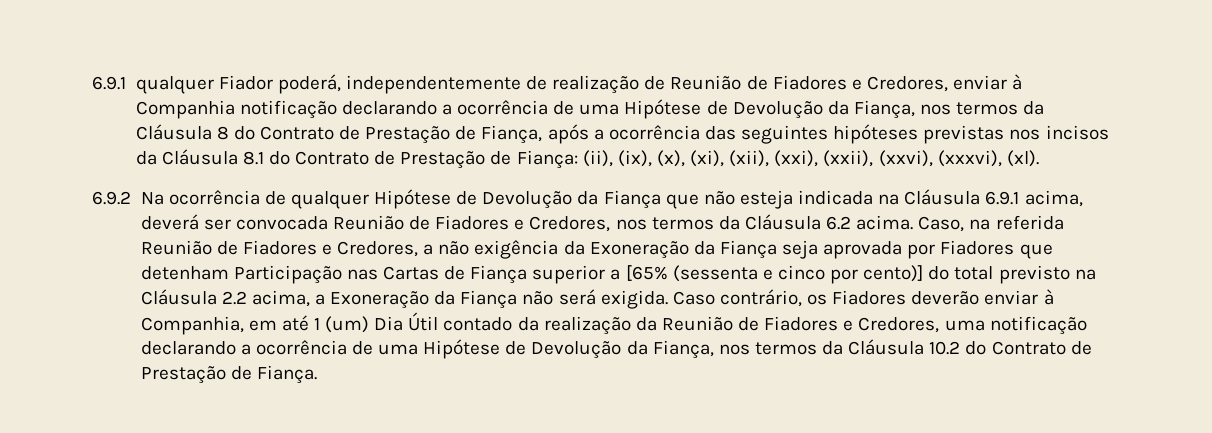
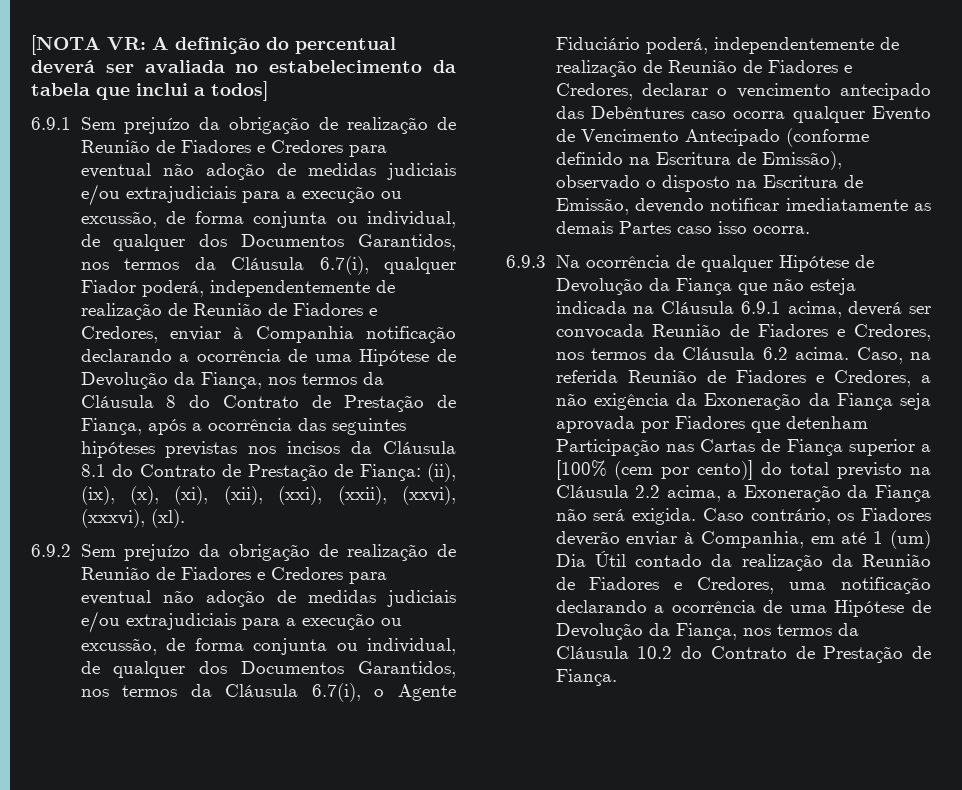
[92,76,126,90] 6.9.1 -> [31,35,396,55] [31,60,457,73] [31,81,268,101] [31,117,457,134] [80,140,387,157] [80,163,456,180] [80,184,402,206] [80,211,456,228] [80,234,456,251] [80,256,369,275] [NOTA VR: A definição do percentual deverá ser avaliada no estabelecimento da tabela que inclui a todos] // 6.9.1 Sem prejuízo da obrigação de realização de Reunião de Fiadores e Credores para eventual não adoção de medidas judiciais e/ou extrajudiciais para a execução ou excussão, de forma conjunta ou individual, de qualquer dos Documentos Garantidos, nos termos da Cláusula 6.7(i),
(131, 198) none -> [80,544,457,561] [80,567,387,584] [80,590,456,607] [80,611,402,633] [80,638,456,655] [80,661,456,678] [80,683,456,702] [555,37,899,54] [555,60,852,77] [555,83,931,100] [555,106,931,123] [555,128,869,147] [555,151,842,170] [555,175,863,192] [555,198,931,215] [555,221,810,234] [506,255,546,268] Sem prejuízo da obrigação de realização de Reunião de Fiadores e Credores para eventual não adoção de medidas judiciais e/ou extrajudiciais para a execução ou excussão, de forma conjunta ou individual, de qualquer dos Documentos Garantidos, nos termos da Cláusula 6.7(i), o Agente Fiduciário poderá, independentemente de realização de Reunião de Fiadores e Credores, declarar o vencimento antecipado das Debêntures caso ocorra qualquer Evento de Vencimento Antecipado (conforme definido na Escritura de Emissão), observado o disposto na Escritura de Emissão, devendo notificar imediatamente as demais Partes caso isso ocorra. // 6.9.3
[625,265,825,282] [65% (sessenta e cinco -> [555,460,654,480] [100% (cem

